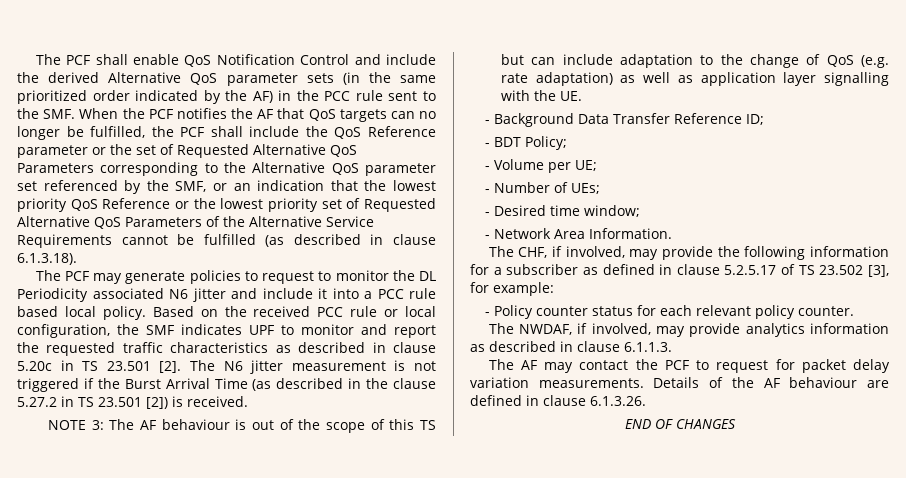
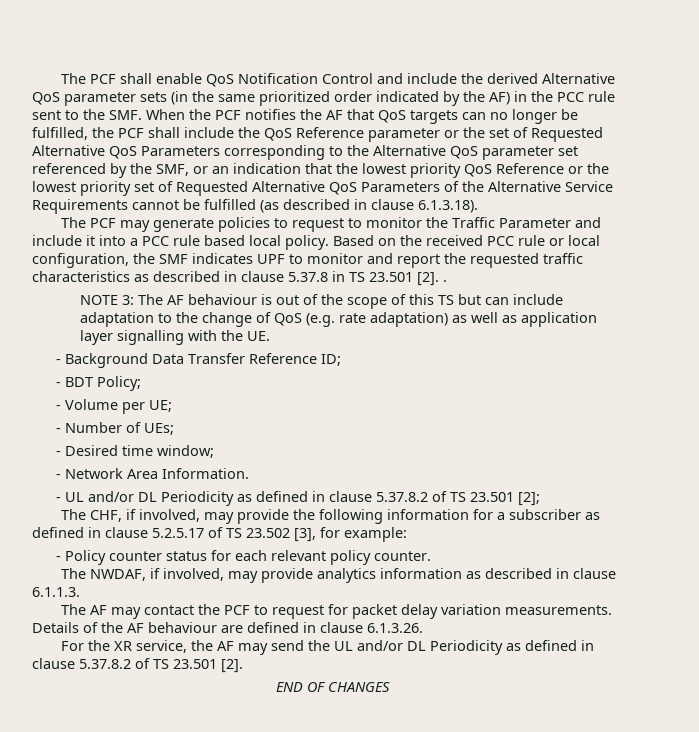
[418,271,436,281] [17,288,226,302] DL Periodicity associated N6 jitter -> [451,217,571,228] Traffic Parameter
[17,361,52,371] 5.20c -> [288,272,328,282] 5.37.8
[190,360,437,374] [17,378,436,392] [17,396,248,409] The N6 jitter measurement is not triggered if the Burst Arrival Time (as described in the clause 5.27.2 in TS 23.501 [2]) is received. -> [443,280,447,282] .
(673, 233) none -> [56,491,541,506] // - UL and/or DL Periodicity as defined in clause 5.37.8.2 of TS 23.501 [2];
(646, 401) none -> [60,640,594,655] [32,658,243,673] // For the XR service, the AF may send the UL and/or DL Periodicity as defined in clause 5.37.8.2 of TS 23.501 [2].

